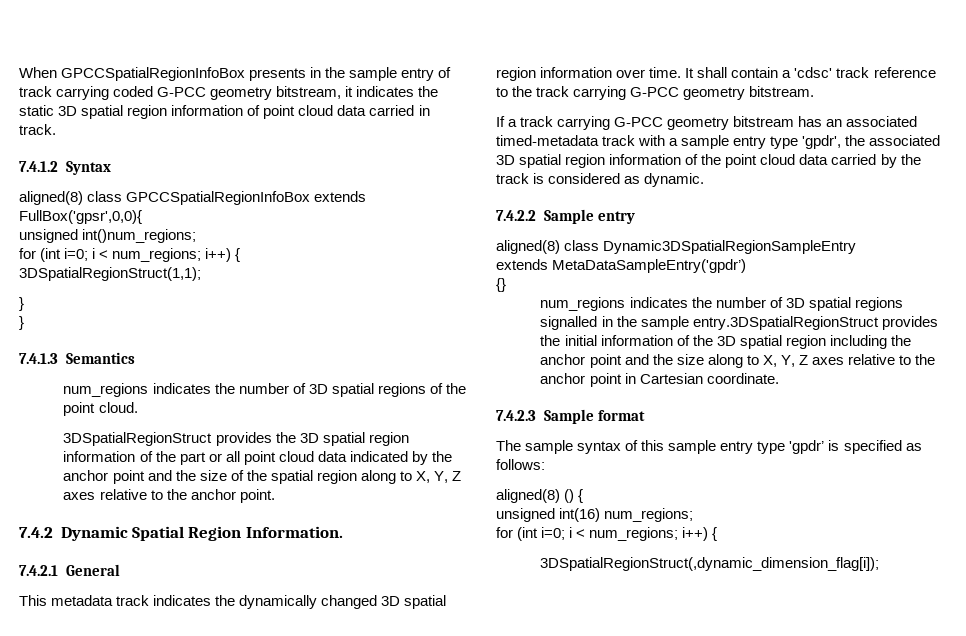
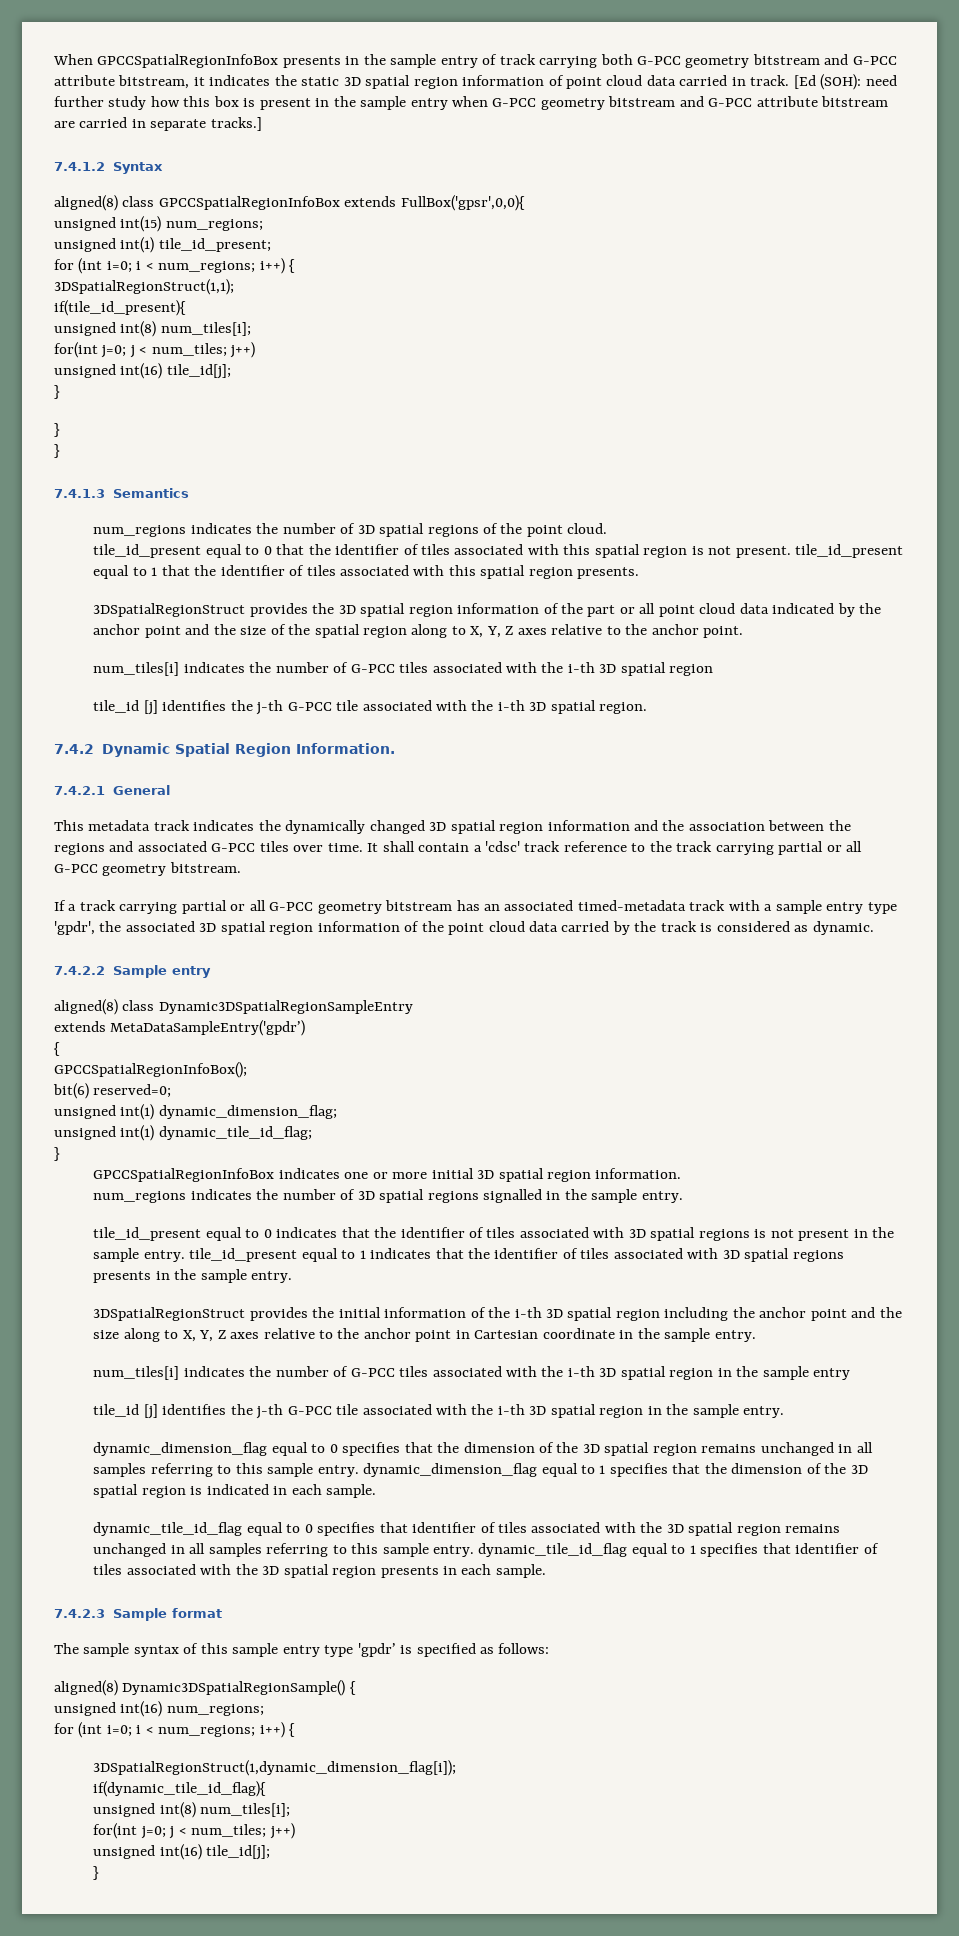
[113,86,273,100] coded G-PCC geometry -> [600,54,897,68] [54,75,115,86] both G-PCC geometry bitstream and G-PCC attribute
(56, 129) none -> [793,74,897,90] [54,96,889,110] [54,117,262,131] [Ed (SOH): need further study how this box is present in the sample entry when G-PCC geometry bitstream and G-PCC attribute bitstream are carried in separate tracks.]
[82,229,197,243] int()num_regions; -> [120,216,263,232] [54,237,271,253] int(15) num_regions; // unsigned int(1) tile_id_present;
(201, 274) none -> [54,300,186,316] [54,321,251,337] [54,342,256,358] [54,363,231,379] [54,385,60,399] // if(tile_id_present){ // unsigned int(8) num_tiles[i]; // for(int j=0; j < num_tiles; j++) // unsigned int(16) tile_id[j]; // }
(138, 407) none -> [93,544,904,558] [93,565,640,579] // tile_id_present equal to 0 that the identifier of tiles associated with this spatial region is not present. tile_id_present equal to 1 that the identifier of tiles associated with this spatial region presents.
(275, 496) none -> [93,662,714,676] [93,700,648,715] // num_tiles[i] indicates the number of G-PCC tiles associated with the i-th 3D spatial region // tile_id [j] identifies the j-th G-PCC tile associated with the i-th 3D spatial region.
(613, 72) none -> [634,820,851,831] [54,841,289,855] and the association between the regions and associated G-PCC tiles
(627, 93) none -> [778,841,863,855] partial or all
(611, 123) none -> [181,900,266,914] partial or all
[496,278,506,292] {} -> [54,1042,60,1056] [54,1062,247,1078] [53,1083,172,1099] [54,1104,337,1120] [54,1125,312,1141] [54,1147,60,1161] [93,1168,682,1182] { // GPCCSpatialRegionInfoBox(); // bit(6) reserved=0; // unsigned int(1) dynamic_dimension_flag; // unsigned int(1) dynamic_tile_id_flag; // } // GPCCSpatialRegionInfoBox indicates one or more initial 3D spatial region information.
[692,316,879,330] entry.3DSpatialRegionStruct -> [641,1191,683,1203] [93,1227,894,1241] [93,1248,844,1262] [93,1269,293,1283] [93,1307,246,1321] entry. // tile_id_present equal to 0 indicates that the identifier of tiles associated with 3D spatial regions is not present in the sample entry. tile_id_present equal to 1 indicates that the identifier of tiles associated with 3D spatial regions presents in the sample entry. // 3DSpatialRegionStruct
(713, 340) none -> [514,1307,542,1318] i-th
[706,373,779,384] coordinate. -> [542,1328,756,1342] [93,1366,851,1380] [93,1404,785,1419] [93,1442,873,1456] [93,1463,868,1477] [93,1484,377,1498] [93,1522,841,1536] [93,1543,879,1557] [93,1564,546,1578] coordinate in the sample entry. // num_tiles[i] indicates the number of G-PCC tiles associated with the i-th 3D spatial region in the sample entry // tile_id [j] identifies the j-th G-PCC tile associated with the i-th 3D spatial region in the sample entry. // dynamic_dimension_flag equal to 0 specifies that the dimension of the 3D spatial region remains unchanged in all samples referring to this sample entry. dynamic_dimension_flag equal to 1 specifies that the dimension of the 3D spatial region is indicated in each sample. // dynamic_tile_id_flag equal to 0 specifies that identifier of tiles associated with the 3D spatial region remains unchanged in all samples referring to this sample entry. dynamic_tile_id_flag equal to 1 specifies that identifier of tiles associated with the 3D spatial region presents in each sample.
[564,489,575,503] () -> [122,1680,346,1696] Dynamic3DSpatialRegionSample()
[540,557,880,571] 3DSpatialRegionStruct(,dynamic_dimension_flag[i]); -> [93,1760,457,1776] [93,1781,267,1797] [93,1802,291,1818] [93,1823,295,1839] [93,1844,271,1860] [93,1866,100,1880] 3DSpatialRegionStruct(1,dynamic_dimension_flag[i]); // if(dynamic_tile_id_flag){ // unsigned int(8) num_tiles[i]; // for(int j=0; j < num_tiles; j++) // unsigned int(16) tile_id[j]; // }

